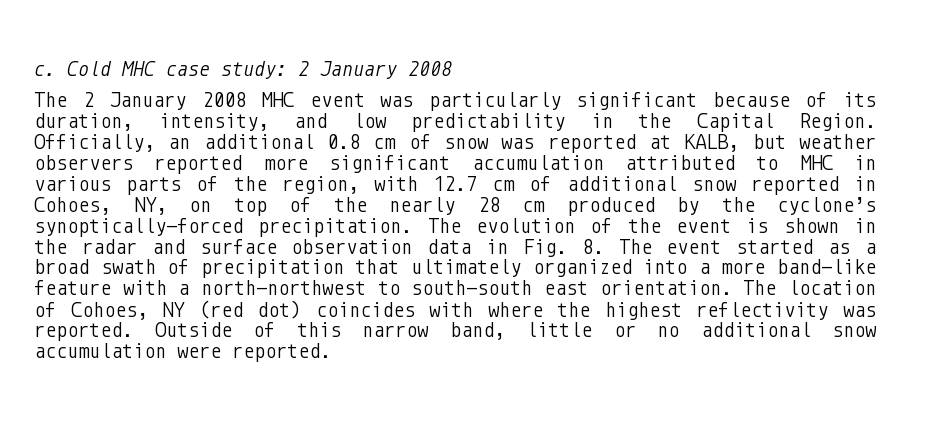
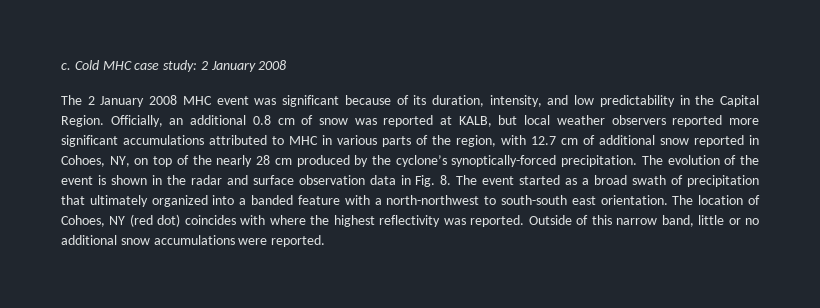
[428,92,561,111] particularly -> (277, 101) none
(786, 141) none -> [524,115,551,125] local
[471,155,604,170] accumulation -> [123,135,204,145] accumulations
[721,259,877,274] more band-like -> [251,195,294,205] banded
[34,343,166,358] accumulation -> [153,235,235,245] accumulations

